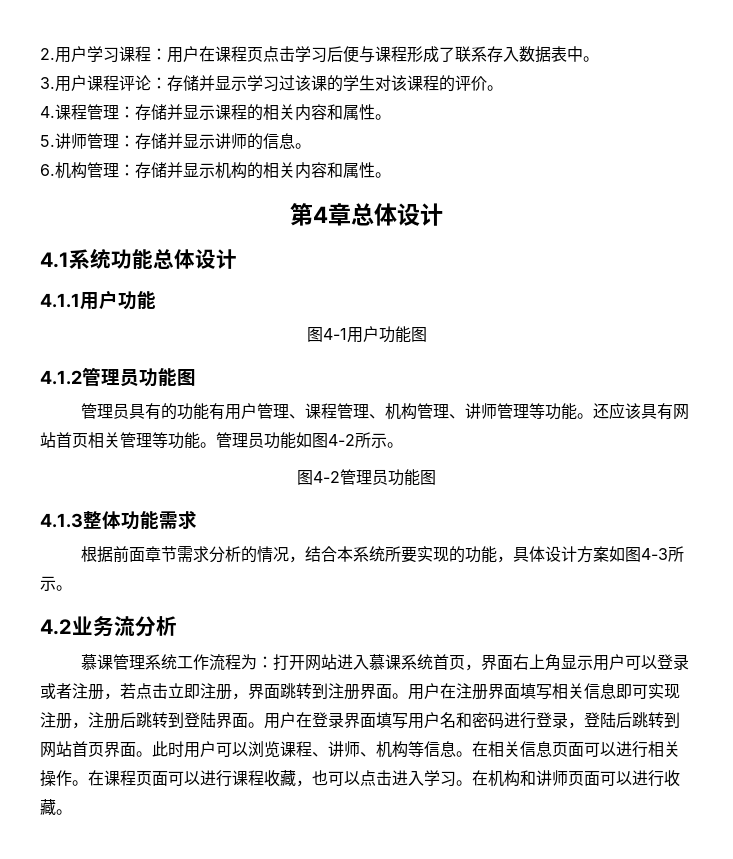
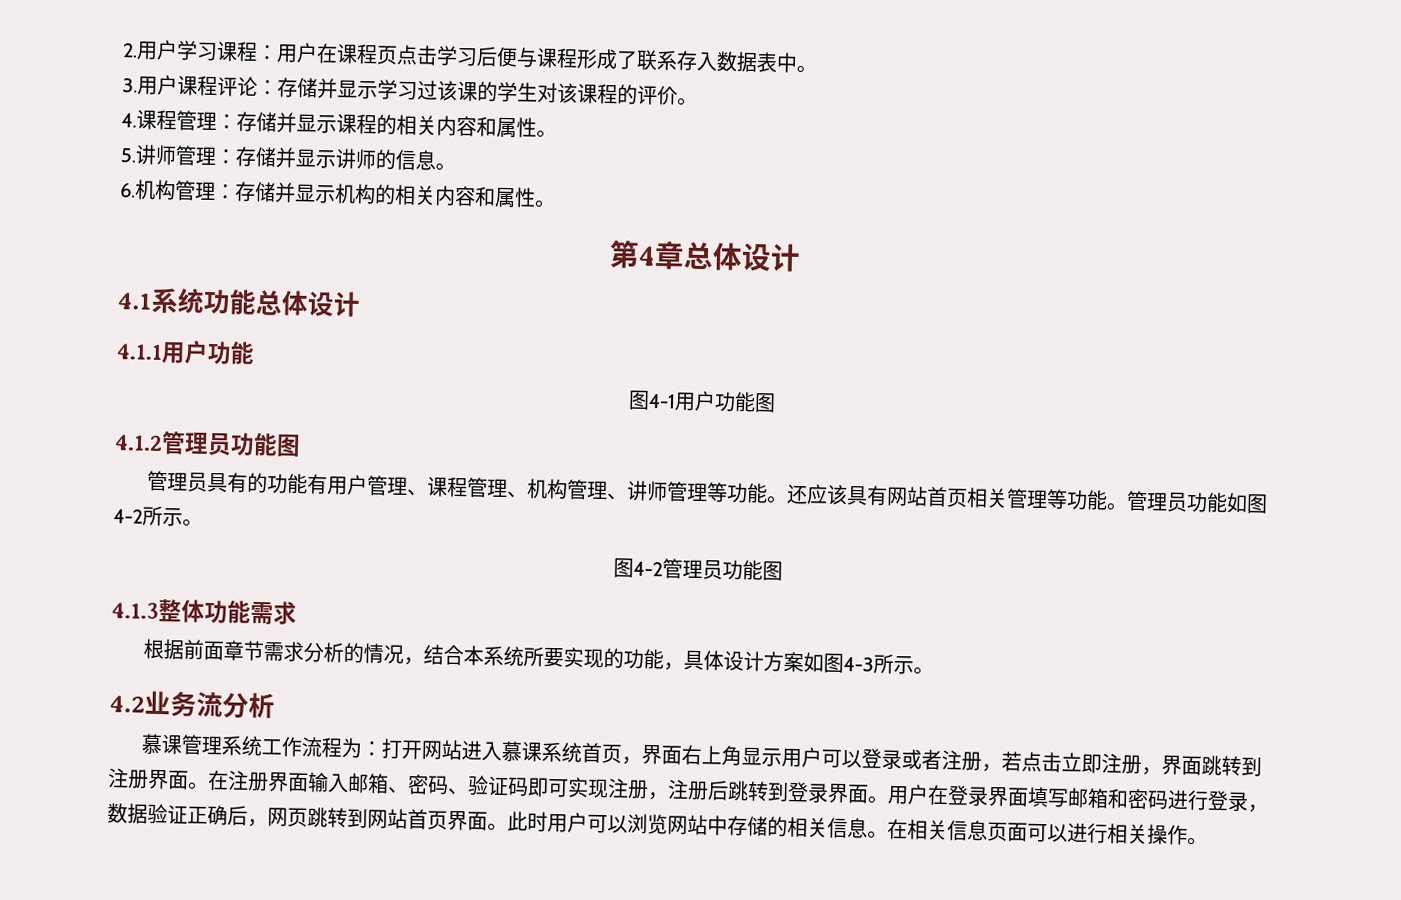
[408,683,440,700] 用户 -> (209, 786) none
[520,683,616,700] 填写相关信息 -> [307,772,529,797] 输入邮箱、密码、验证码
[200,712,216,728] 陆 -> [807,783,829,803] 录
[408,712,456,729] 用户名 -> [1067,787,1109,809] 邮箱
[584,712,632,728] 登陆后 -> [107,802,308,828] 数据验证正确后，网页
[280,741,424,758] 课程、讲师、机构等 -> [667,814,828,838] 网站中存储的相关
[88,770,680,787] [40,799,72,816] 在课程页面可以进行课程收藏，也可以点击进入学习。在机构和讲师页面可以进行收藏。 -> (1208, 841) none

